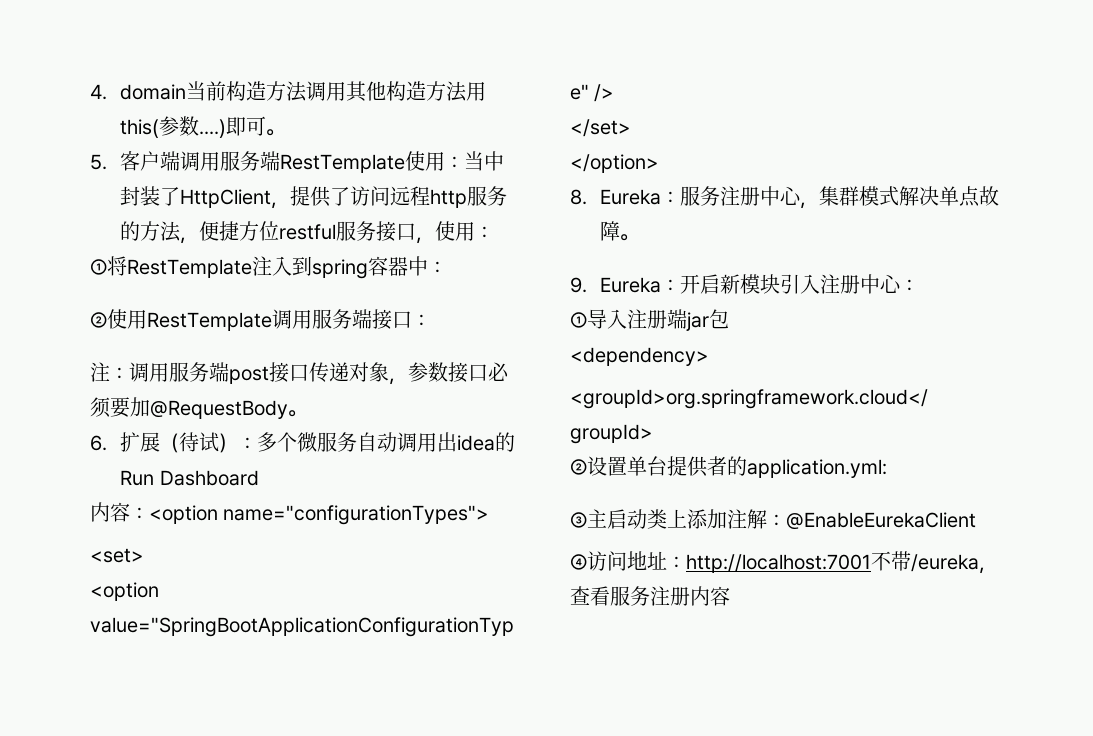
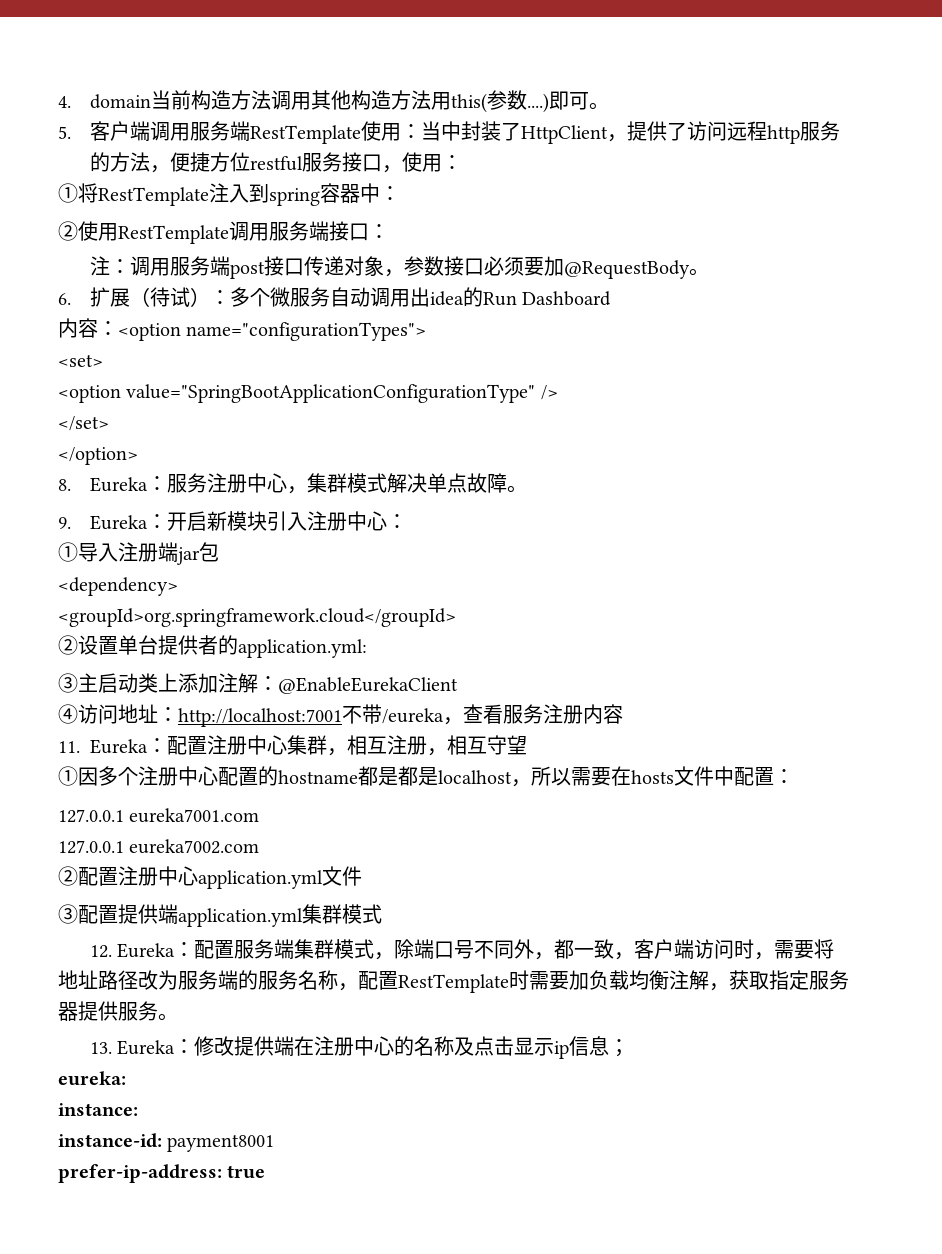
(730, 596) none -> [58,735,527,756] [58,766,794,787] [58,808,260,823] [58,839,260,854] [58,866,362,889] [58,904,382,927] [89,939,834,960] [58,970,849,993] [58,1001,178,1021] [89,1036,629,1059] [58,1071,126,1086] [58,1103,138,1116] [58,1133,275,1152] [58,1164,266,1183] // 11. Eureka：配置注册中心集群，相互注册，相互守望 // ①因多个注册中心配置的hostname都是都是localhost，所以需要在hosts文件中配置： // 127.0.0.1 eureka7001.com // 127.0.0.1 eureka7002.com // ②配置注册中心application.yml文件 // ③配置提供端application.yml集群模式 // 12. Eureka：配置服务端集群模式，除端口号不同外，都一致，客户端访问时，需要将地址路径改为服务端的服务名称，配置RestTemplate时需要加负载均衡注解，获取指定服务器提供服务。 // 13. Eureka：修改提供端在注册中心的名称及点击显示ip信息； // eureka: // instance: // instance-id: payment8001 // prefer-ip-address: true

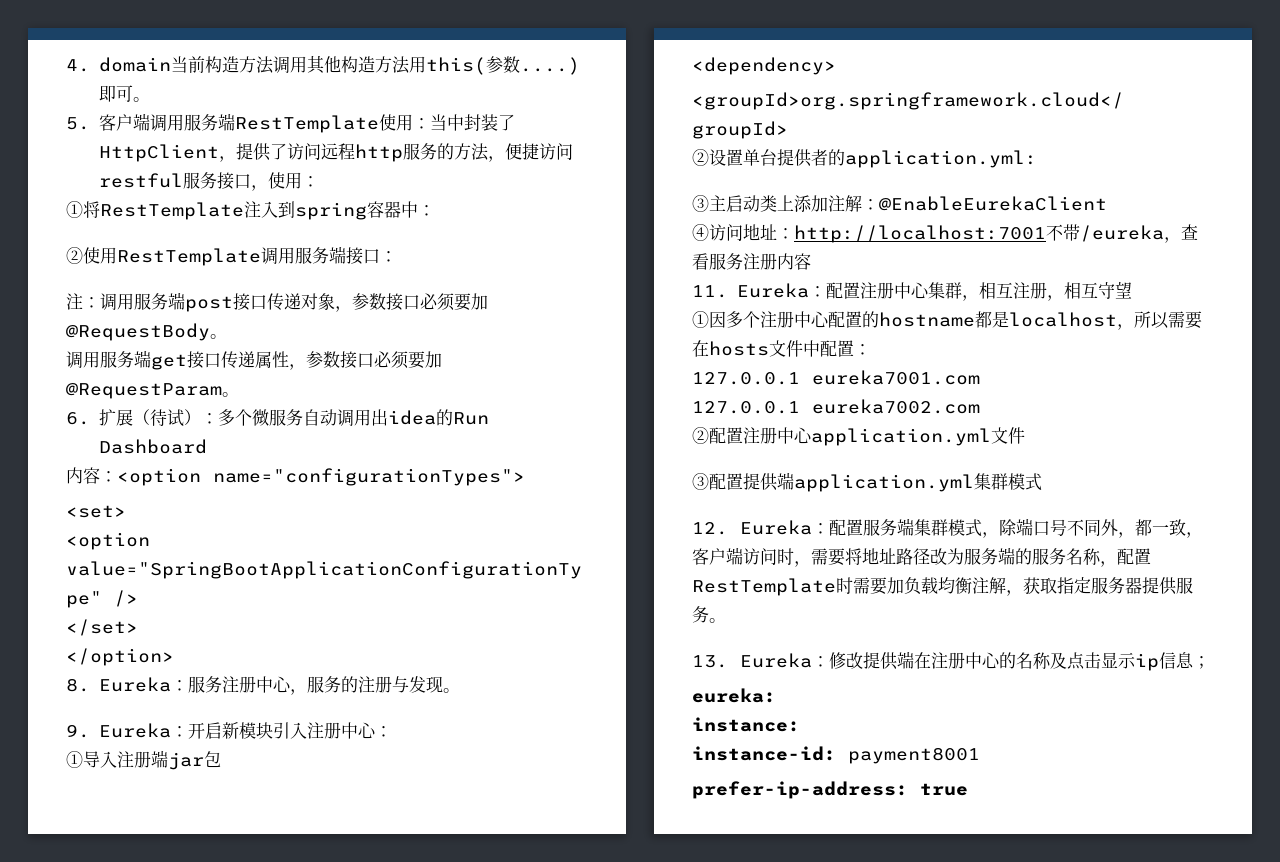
[209,152,250,172] 方位 -> [538,143,573,160] 访问
(709, 272) none -> [66,350,442,370] [66,383,239,399] // 调用服务端get接口传递属性，参数接口必须要加@RequestParam。
[306,473,507,493] 集群模式解决单点故障 -> [306,676,443,693] 服务的注册与发现
[398,766,438,786] 都是 -> (1009, 319) none

